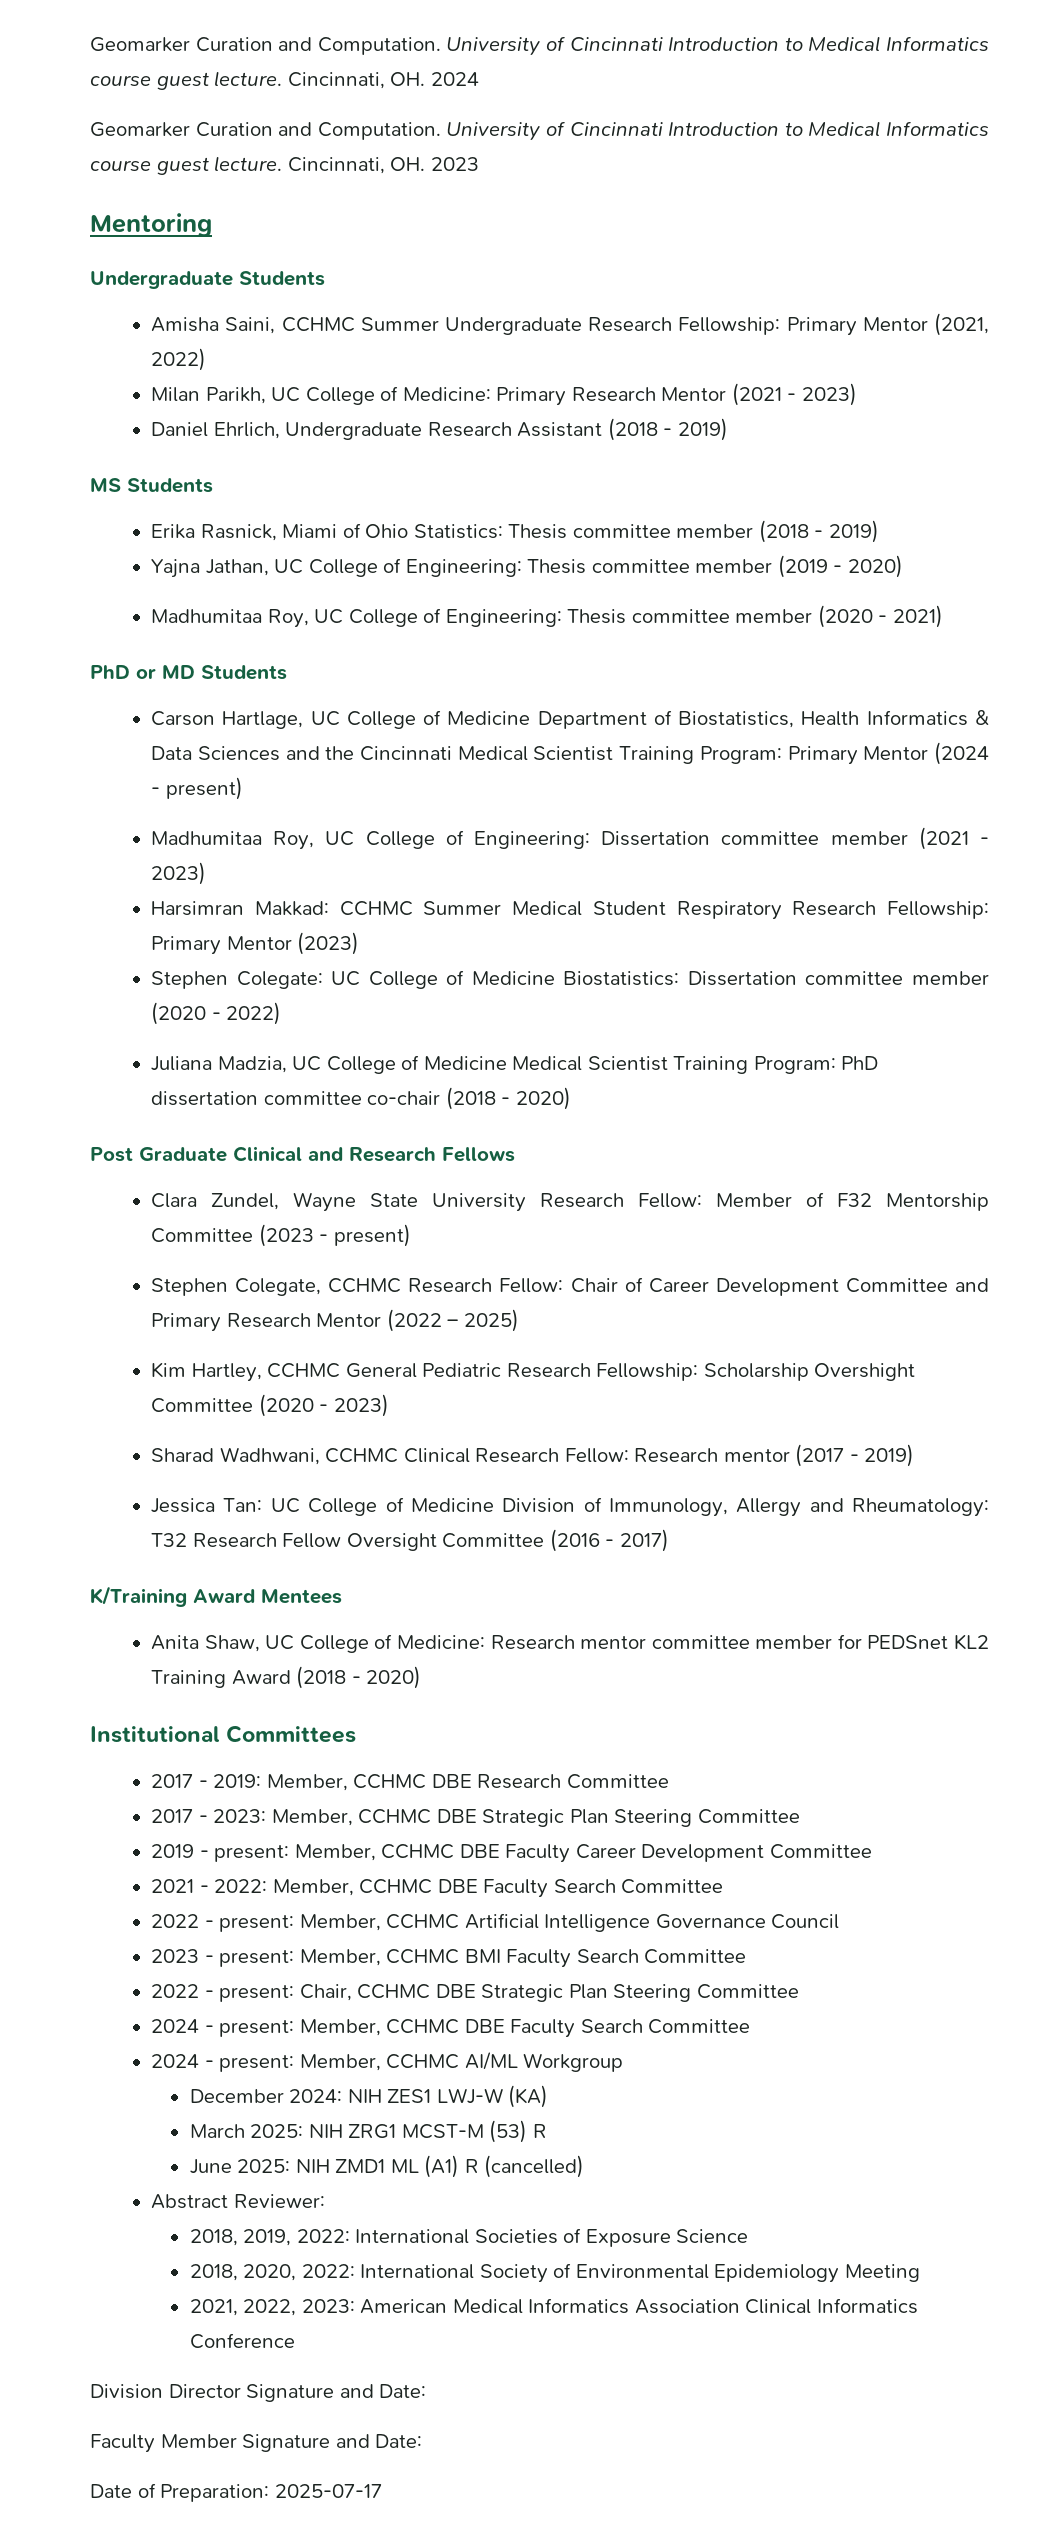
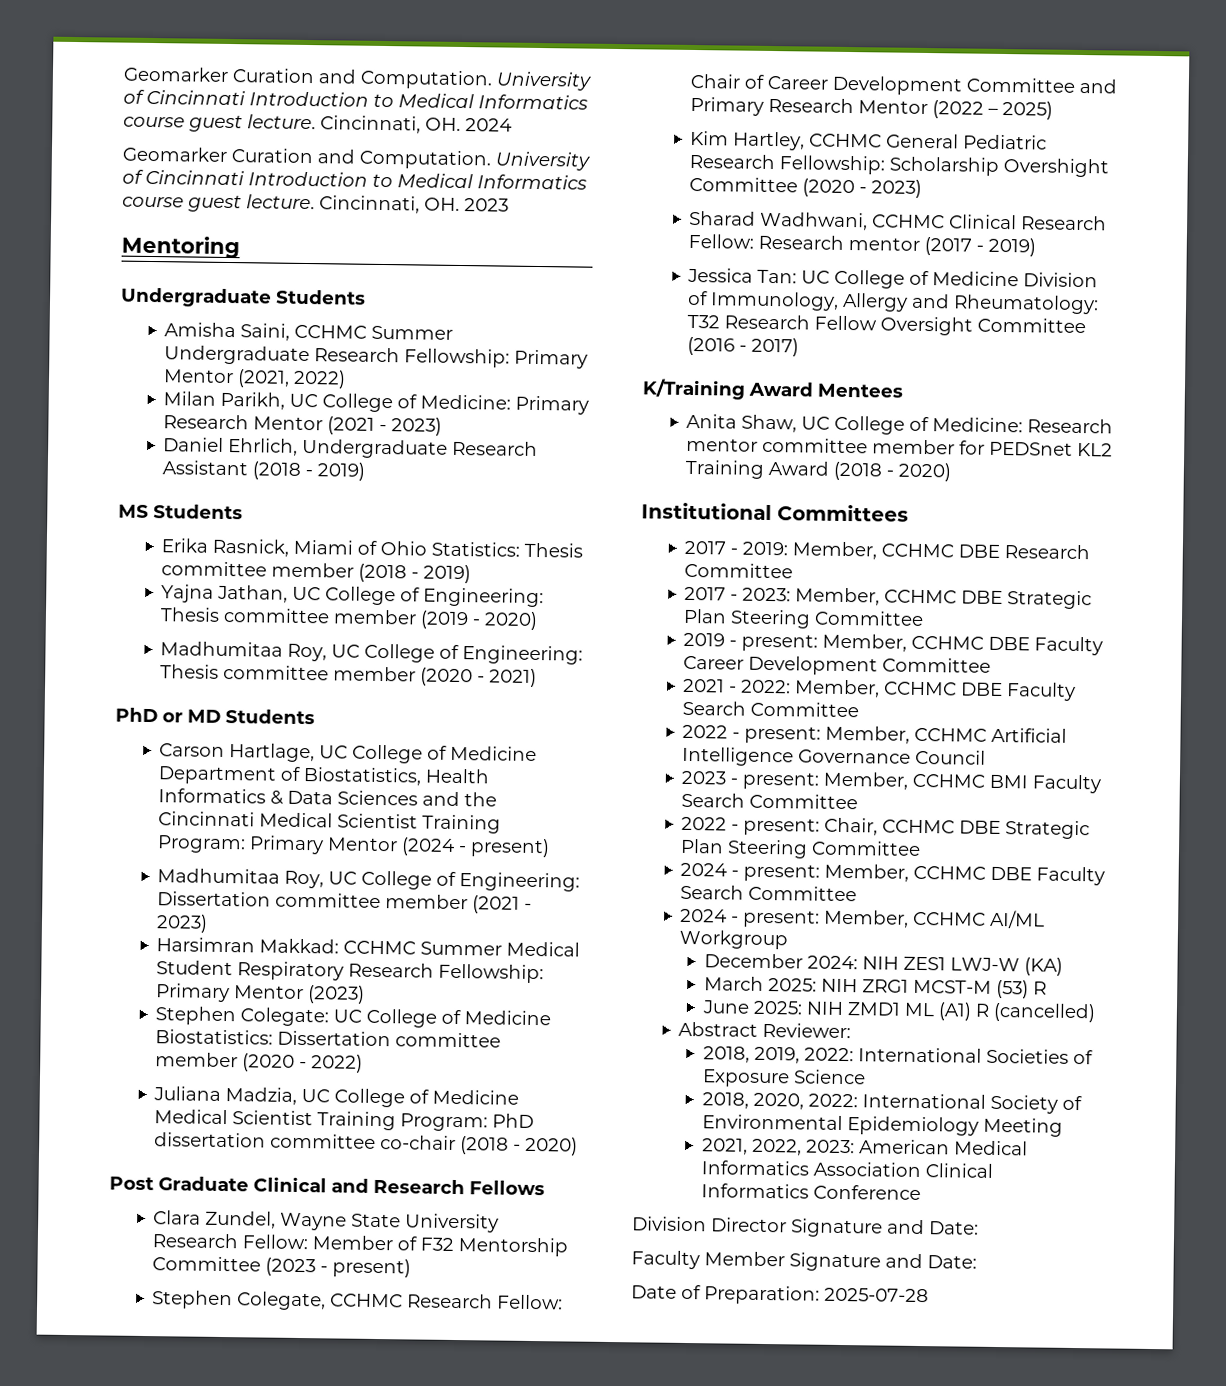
[274,2484,382,2498] 2025-07-17 -> [824,1287,929,1303] 2025-07-28

